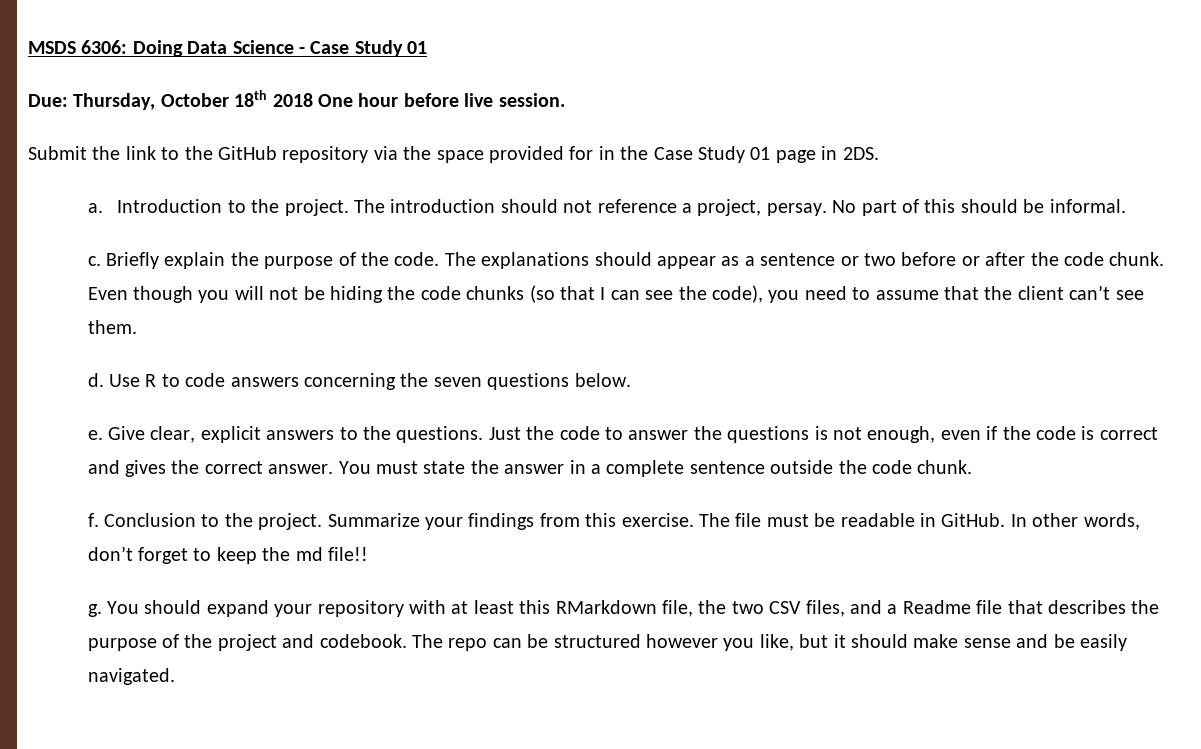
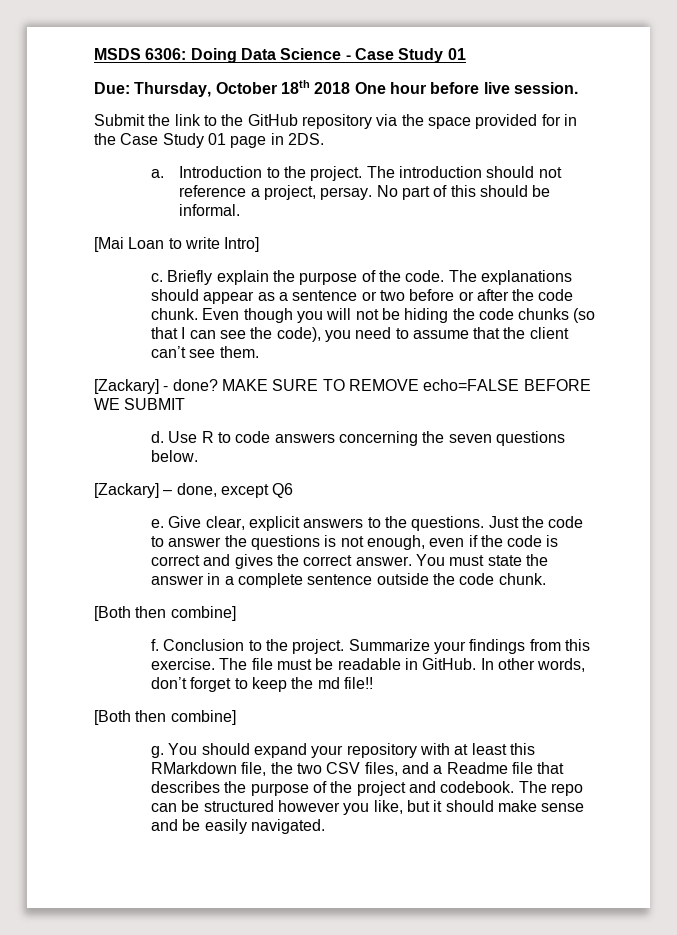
(1126, 206) none -> [94,237,260,252] // [Mai Loan to write Intro]
(137, 327) none -> [94,379,591,394] [94,398,186,410] // [Zackary] - done? MAKE SURE TO REMOVE echo=FALSE BEFORE WE SUBMIT
(631, 380) none -> [94,483,294,498] // [Zackary] – done, except Q6
(973, 467) none -> [94,606,236,621] // [Both then combine]
(369, 554) none -> [94,710,236,725] // [Both then combine]

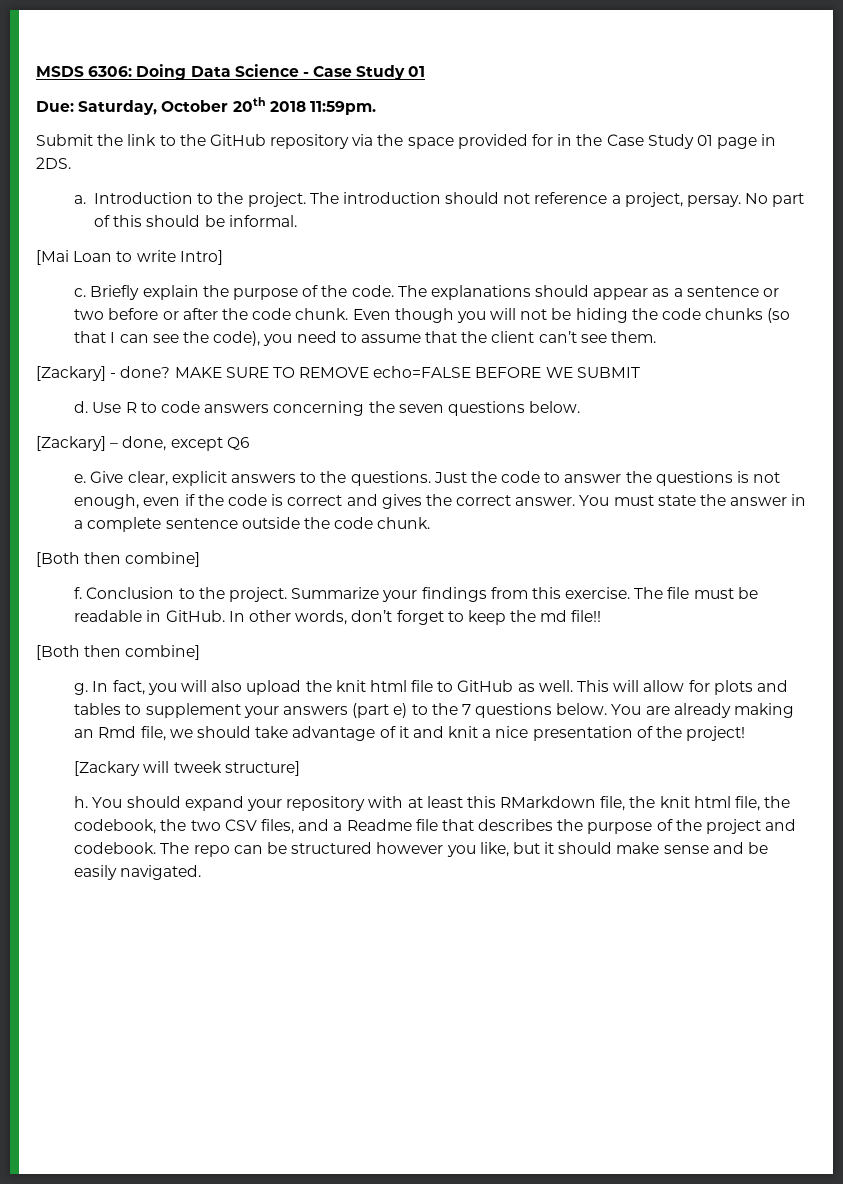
[134,80,578,97] Thursday, October 18th 2018 One hour before live session. -> [78,97,376,115] Saturday, October 20th 2018 11:59pm.
(164, 752) none -> [92,680,788,695] [74,703,795,718] [74,726,746,741] [74,761,300,776] [74,796,89,808] In fact, you will also upload the knit html file to GitHub as well. This will allow for plots and tables to supplement your answers (part e) to the 7 questions below. You are already making an Rmd file, we should take advantage of it and knit a nice presentation of the project! // [Zackary will tweek structure] // h.
(293, 768) none -> [659,796,791,811] [74,819,187,834] knit html file, the codebook, the

